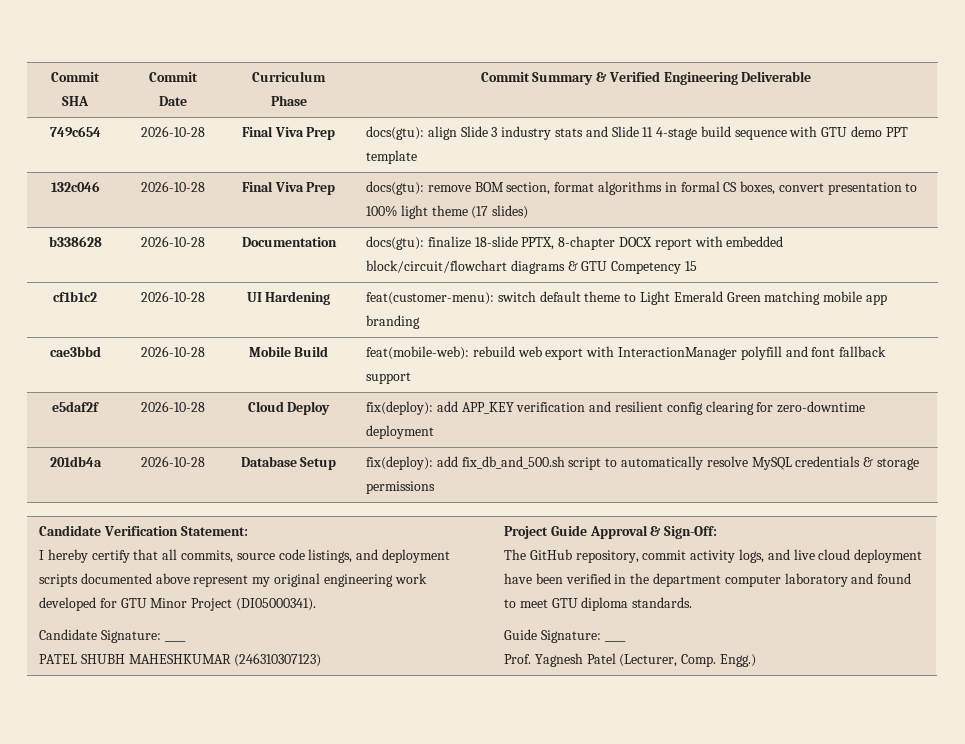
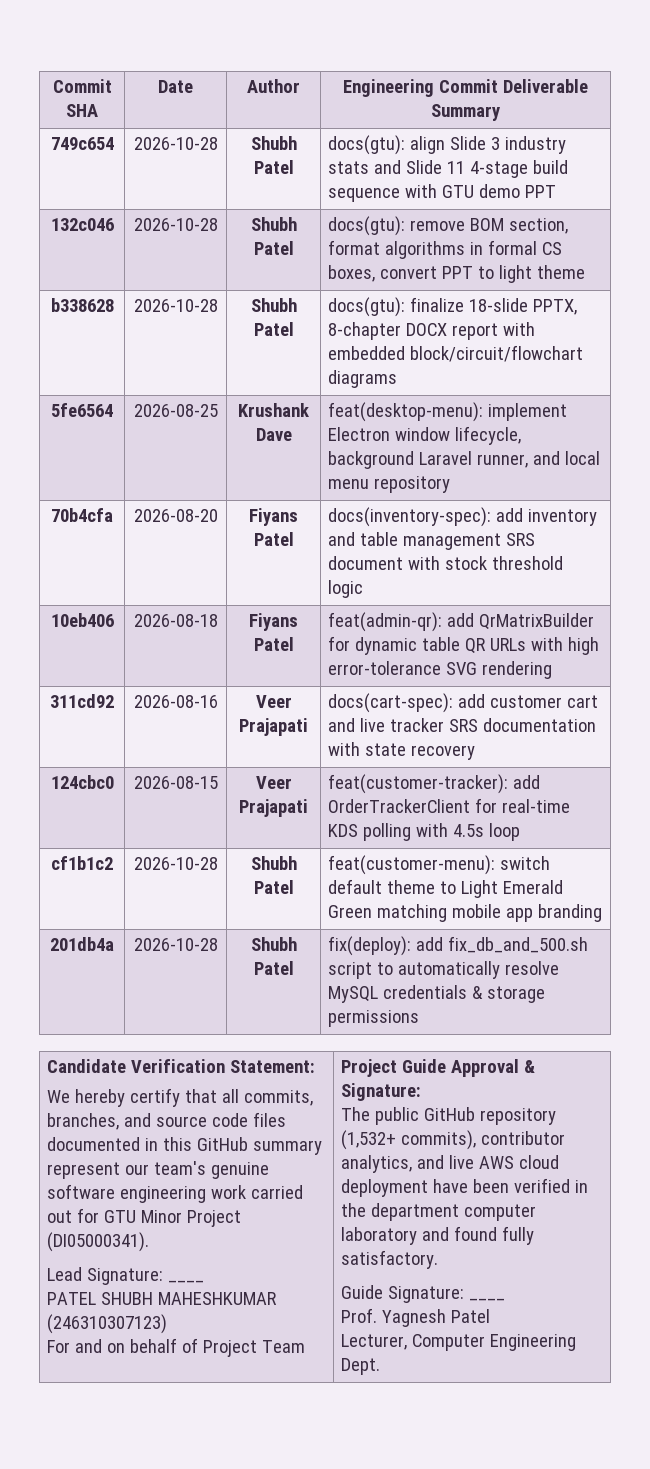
[148,72,198,82] Commit -> (98, 110) none
[252,71,326,82] [270,95,307,106] [480,71,812,85] Curriculum Phase | Commit Summary & Verified Engineering Deliverable -> [247,79,300,93] [343,79,588,97] [431,104,500,121] Author | Engineering Commit Deliverable Summary
[241,126,336,140] Final Viva Prep -> [250,136,297,150] [253,160,294,174] Shubh Patel
[366,150,418,164] template -> (557, 191) none
[241,181,336,195] Final Viva Prep -> [250,217,297,231] [253,241,294,255] Shubh Patel
[827,182,918,195] [366,205,398,217] presentation to 100% -> [442,266,495,279] PPT to
[471,205,529,219] (17 slides) -> (586, 272) none
[241,237,337,247] Documentation -> [250,298,297,312] [253,322,294,336] Shubh Patel
[567,261,697,274] & GTU Competency 15 -> [51,403,113,417] [133,404,218,417] [238,403,309,417] [255,428,292,441] [328,402,568,422] [328,426,522,445] [328,451,601,469] [328,476,451,493] [51,508,113,522] [133,509,218,522] [249,508,298,526] [253,532,294,546] [328,507,598,527] [328,532,536,550] [328,556,564,570] [328,580,364,598] [50,613,114,627] [133,614,218,627] [249,613,298,631] [253,637,294,651] [328,612,595,632] [328,636,600,655] [328,661,553,679] [50,694,114,708] [133,695,218,708] [255,695,292,708] [239,718,308,736] [328,693,599,713] [328,718,597,732] [328,742,476,760] [50,775,114,789] [133,776,218,789] [255,776,292,789] [239,799,308,817] [328,774,541,794] [328,798,571,813] [328,823,521,841] // 5fe6564 | 2026-08-25 | Krushank Dave | feat(desktop-menu): implement Electron window lifecycle, background Laravel runner, and local menu repository // 70b4cfa | 2026-08-20 | Fiyans Patel | docs(inventory-spec): add inventory and table management SRS document with stock threshold logic // 10eb406 | 2026-08-18 | Fiyans Patel | feat(admin-qr): add QrMatrixBuilder for dynamic table QR URLs with high error-tolerance SVG rendering // 311cd92 | 2026-08-16 | Veer Prajapati | docs(cart-spec): add customer cart and live tracker SRS documentation with state recovery // 124cbc0 | 2026-08-15 | Veer Prajapati | feat(customer-tracker): add OrderTrackerClient for real-time KDS polling with 4.5s loop
[246,291,331,305] UI Hardening -> [250,856,297,870] [253,880,294,894] Shubh Patel
[49,346,101,357] [140,346,205,357] [248,346,329,357] [366,346,887,360] [366,372,412,384] [52,401,99,412] [140,401,205,412] [247,401,331,415] [366,401,866,415] [366,425,435,439] // cae3bbd | 2026-10-28 | Mobile Build | feat(mobile-web): rebuild web export with InteractionManager polyfill and font fallback support // e5daf2f | 2026-10-28 | Cloud Deploy | fix(deploy): add APP_KEY verification and resilient config clearing for zero-downtime deployment -> (603, 913) none
[240,456,337,470] Database Setup -> [250,937,297,951] [253,961,294,975] Shubh Patel
[39,550,45,560] I -> [47,1090,71,1103] We
[236,549,450,563] [39,573,427,587] [39,597,97,611] source code listings, and deployment scripts documented above represent my original engineering work developed -> [47,1112,287,1130] [47,1137,323,1155] [47,1161,270,1179] [47,1184,304,1203] [47,1210,73,1223] branches, and source code files documented in this GitHub summary represent our team's genuine software engineering work carried out
[39,629,98,640] Candidate -> [47,1267,83,1281] Lead
(322, 660) none -> [47,1338,306,1357] // For and on behalf of Project Team
[664,526,718,539] Sign-Off: -> [341,1083,422,1101] Signature:
[529,549,815,563] GitHub repository, commit activity logs, and live -> [375,1107,557,1125] [341,1130,566,1150] [341,1155,515,1173] public GitHub repository (1,532+ commits), contributor analytics, and live AWS
[504,597,693,611] to meet GTU diploma standards. -> [502,1226,535,1245] [341,1250,439,1269] fully satisfactory.
[619,654,756,667] (Lecturer, Comp. Engg.) -> [341,1334,577,1351] [341,1358,381,1375] // Lecturer, Computer Engineering Dept.

